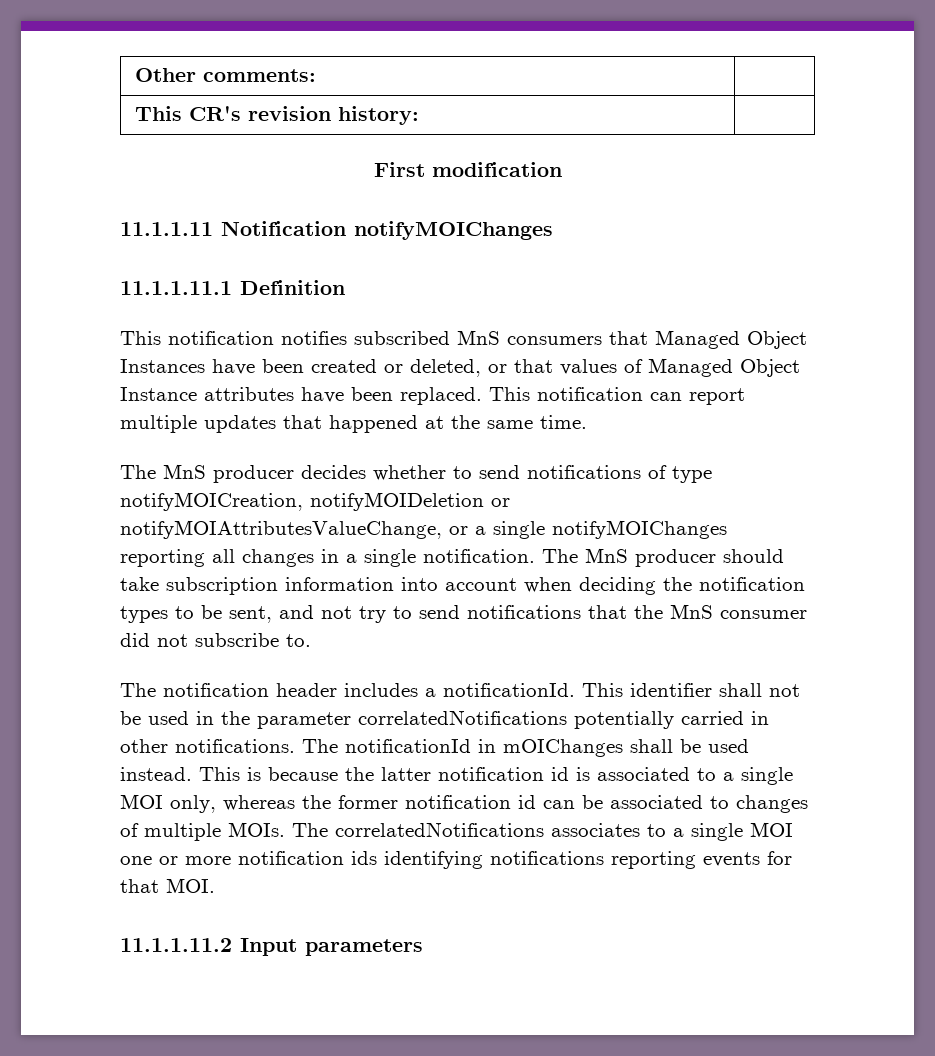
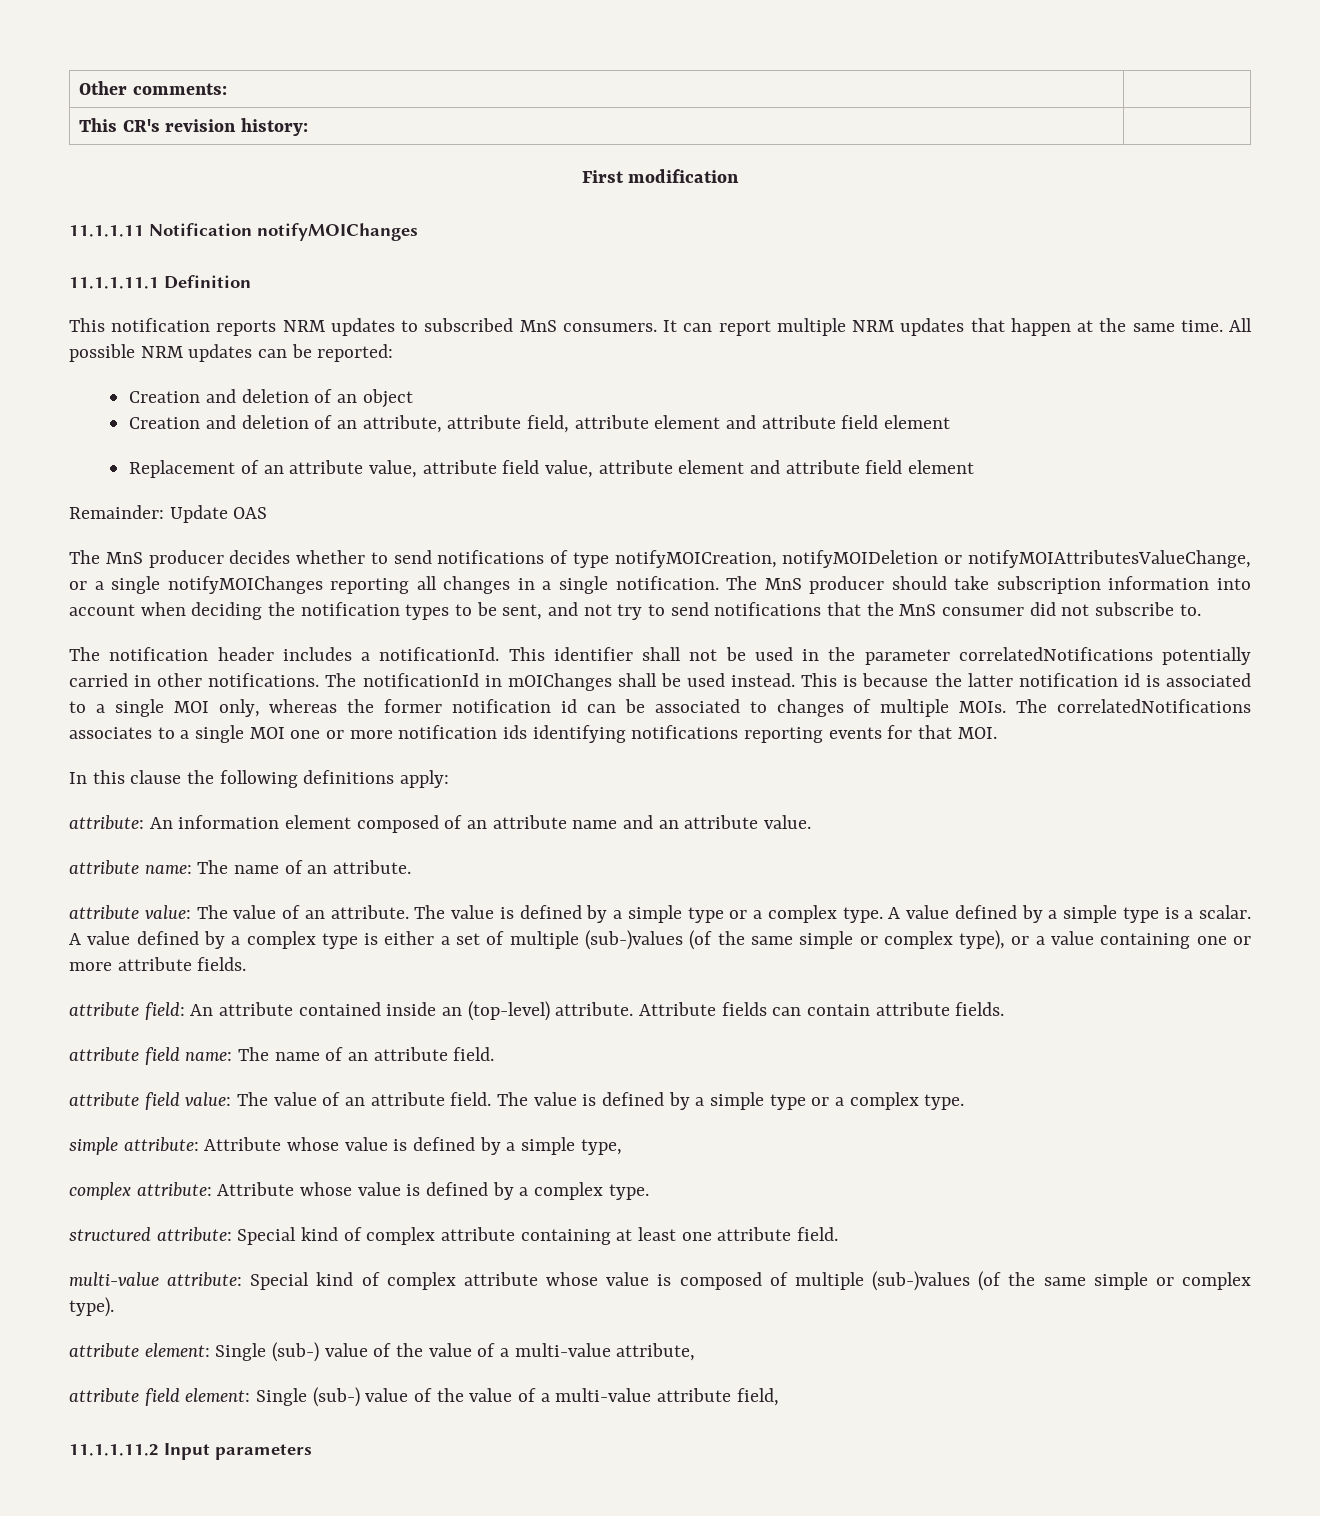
[281,330,807,349] [120,358,800,377] [120,387,643,405] notifies subscribed MnS consumers that Managed Object Instances have been created or deleted, or that values of Managed Object Instance attributes have been replaced. This notification -> [216,318,678,336] reports NRM updates to subscribed MnS consumers. It
(197, 424) none -> [852,320,895,332] NRM
[329,415,418,433] happened -> [1010,318,1071,336] happen
(587, 422) none -> [1228,318,1252,332] [69,344,394,362] [129,389,413,408] [129,415,950,433] [129,460,974,478] [69,505,268,523] All possible NRM updates can be reported: // Creation and deletion of an object // Creation and deletion of an attribute, attribute field, attribute element and attribute field element // Replacement of an attribute value, attribute field value, attribute element and attribute field element // Remainder: Update OAS
(215, 885) none -> [69,770,450,788] [69,815,812,833] [69,860,412,875] [69,905,1251,923] [69,930,1251,950] [69,957,247,971] [69,1001,1005,1021] [69,1047,495,1065] [69,1092,965,1110] [69,1137,622,1155] [69,1182,649,1200] [69,1227,839,1245] [69,1271,1251,1291] [69,1297,114,1317] [69,1342,696,1362] [69,1387,779,1407] // In this clause the following definitions apply: // attribute: An information element composed of an attribute name and an attribute value. // attribute name: The name of an attribute. // attribute value: The value of an attribute. The value is defined by a simple type or a complex type. A value defined by a simple type is a scalar. A value defined by a complex type is either a set of multiple (sub-)values (of the same simple or complex type), or a value containing one or more attribute fields. // attribute field: An attribute contained inside an (top-level) attribute. Attribute fields can contain attribute fields. // attribute field name: The name of an attribute field. // attribute field value: The value of an attribute field. The value is defined by a simple type or a complex type. // simple attribute: Attribute whose value is defined by a simple type, // complex attribute: Attribute whose value is defined by a complex type. // structured attribute: Special kind of complex attribute containing at least one attribute field. // multi-value attribute: Special kind of complex attribute whose value is composed of multiple (sub-)values (of the same simple or complex type). // attribute element: Single (sub-) value of the value of a multi-value attribute, // attribute field element: Single (sub-) value of the value of a multi-value attribute field,

